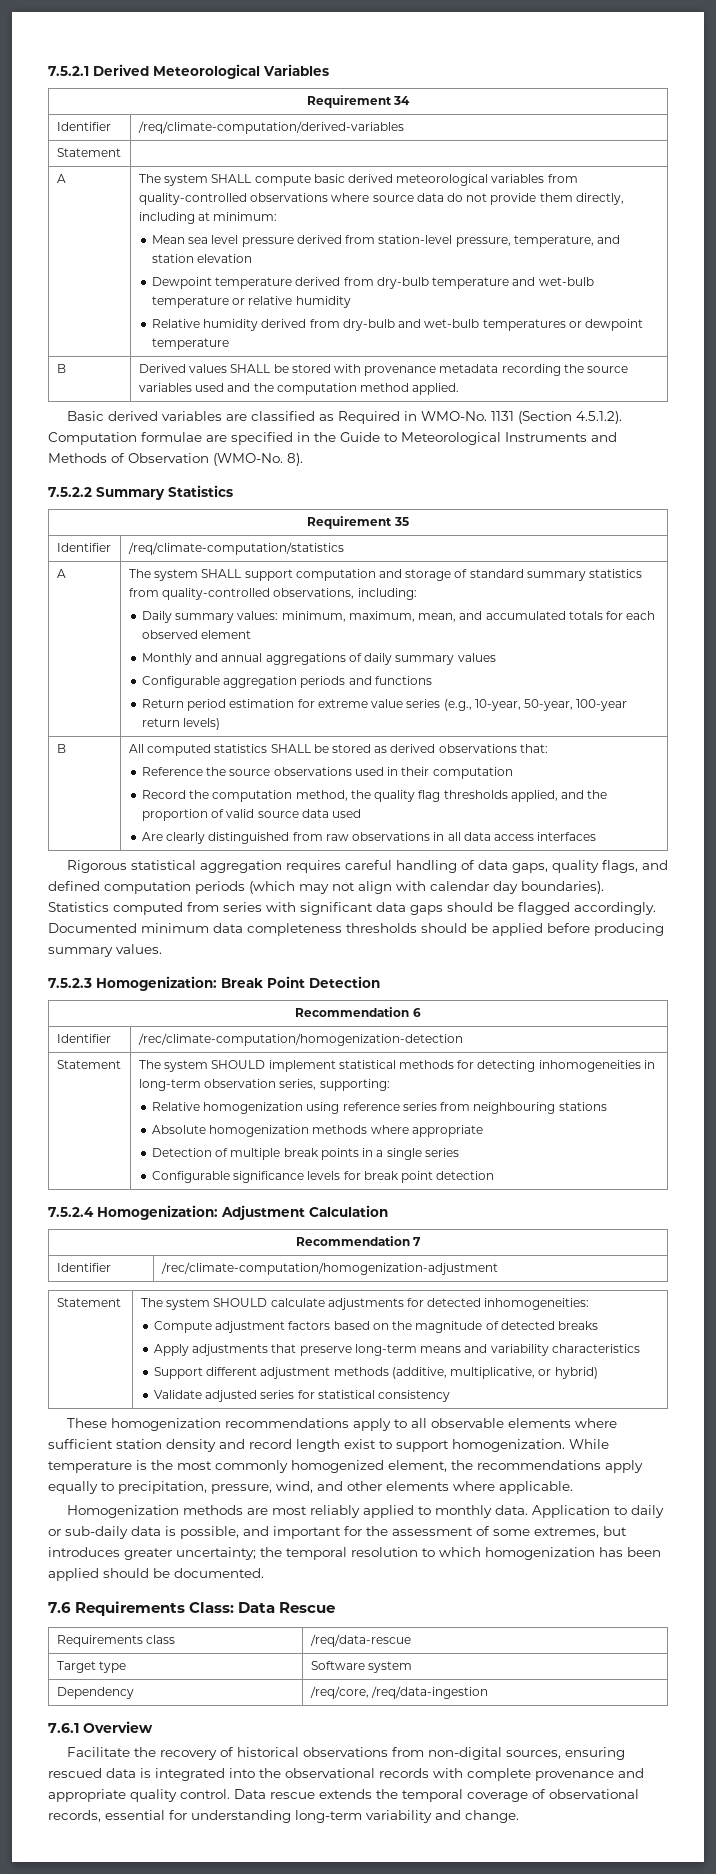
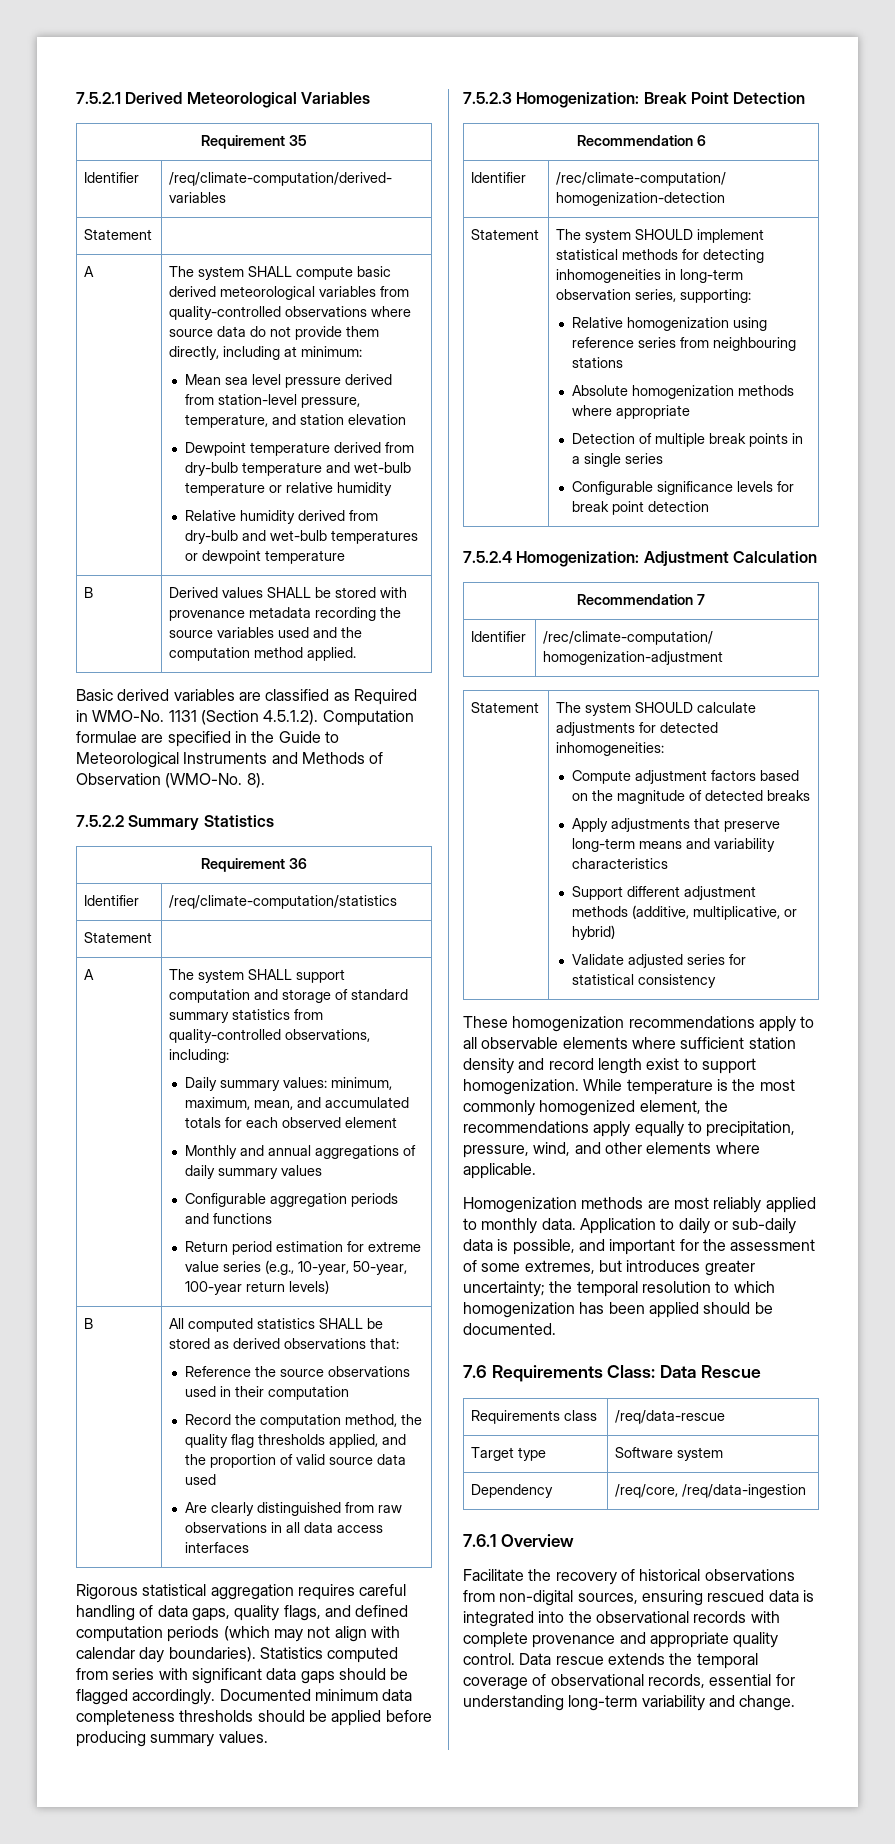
[393,96,411,105] 34 -> [289,135,307,146] 35
[393,517,409,526] 35 -> [289,858,307,869] 36
(344, 548) none -> [84,932,153,943] // Statement |

